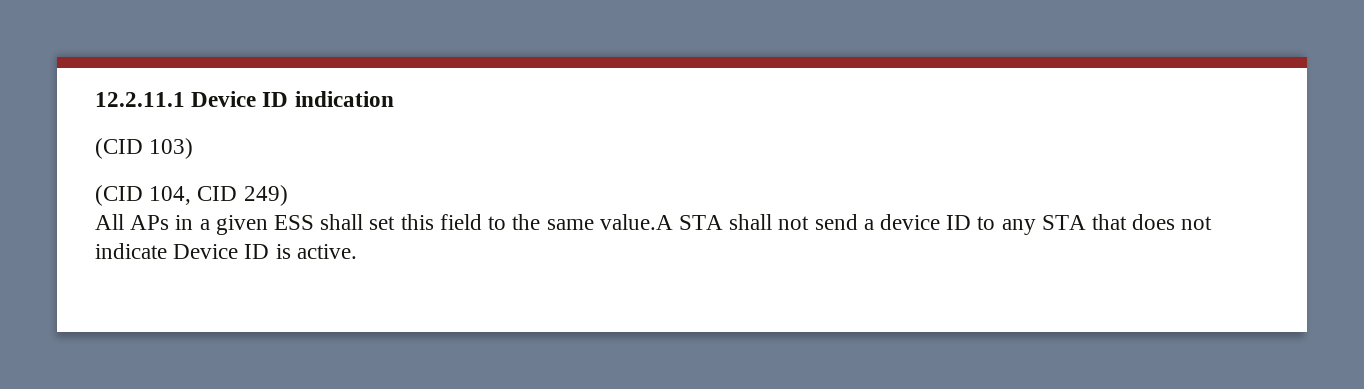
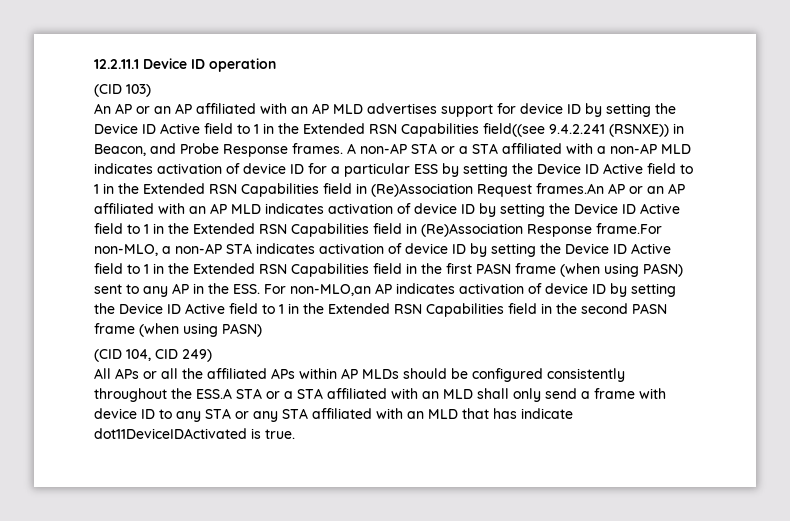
[294,91,394,107] indication -> [209,58,276,72] operation
(194, 148) none -> [94,103,676,117] [94,123,684,137] [94,143,691,157] [94,163,693,177] [94,183,685,197] [94,203,680,217] [94,223,662,237] [94,243,671,257] [94,263,683,277] [94,283,676,297] [94,303,667,317] [94,323,262,337] // An AP or an AP affiliated with an AP MLD advertises support for device ID by setting the Device ID Active field to 1 in the Extended RSN Capabilities field((see 9.4.2.241 (RSNXE)) in Beacon, and Probe Response frames. A non-AP STA or a STA affiliated with a non-AP MLD indicates activation of device ID for a particular ESS by setting the Device ID Active field to 1 in the Extended RSN Capabilities field in (Re)Association Request frames.An AP or an AP affiliated with an AP MLD indicates activation of device ID by setting the Device ID Active field to 1 in the Extended RSN Capabilities field in (Re)Association Response frame.For non-MLO, a non-AP STA indicates activation of device ID by setting the Device ID Active field to 1 in the Extended RSN Capabilities field in the first PASN frame (when using PASN) sent to any AP in the ESS. For non-MLO,an AP indicates activation of device ID by setting the Device ID Active field to 1 in the Extended RSN Capabilities field in the second PASN frame (when using PASN)
[175,214,874,235] in a given ESS shall set this field to the same value.A STA shall not send a -> [143,368,625,382] [94,388,666,402] or all the affiliated APs within AP MLDs should be configured consistently throughout the ESS.A STA or a STA affiliated with an MLD shall only send a frame with
[1092,214,1213,230] [95,243,357,259] that does not indicate Device ID is active. -> [235,408,573,422] [94,428,295,439] or any STA affiliated with an MLD that has indicate dot11DeviceIDActivated is true.

